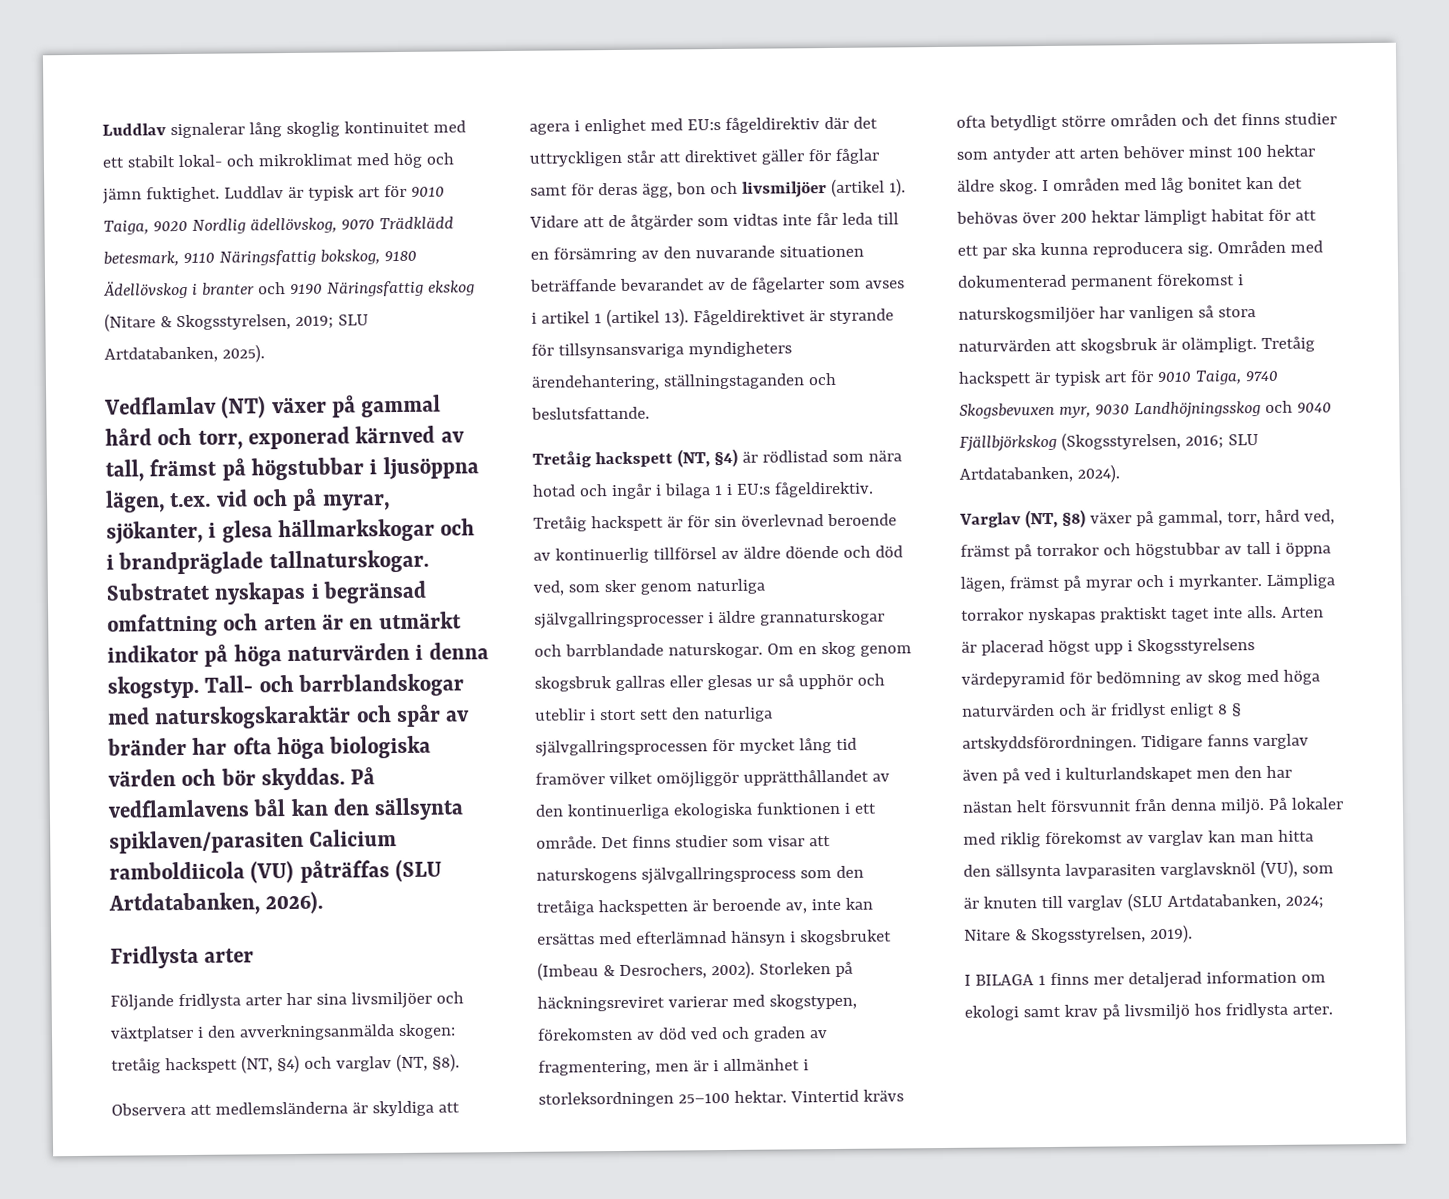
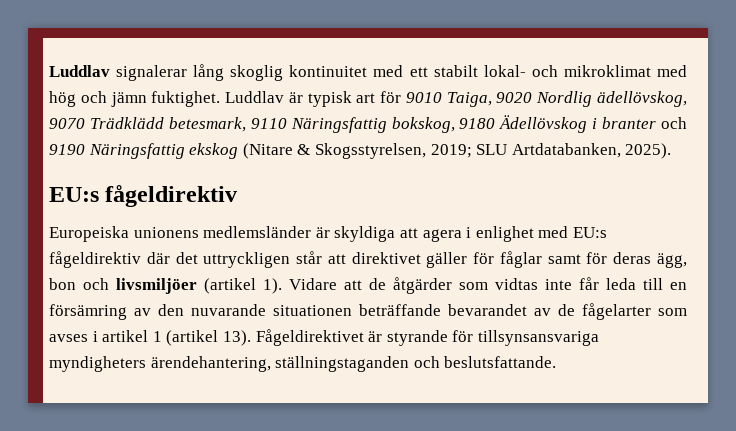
[104,394,442,419] [105,425,465,450] [105,456,479,482] [105,487,390,513] [106,518,476,544] [106,549,429,575] [106,580,428,605] [107,611,462,637] [107,642,489,667] [107,673,465,699] [107,703,471,730] [107,735,432,760] [108,766,376,791] [108,797,465,821] [109,829,398,854] [109,859,443,884] [108,891,324,916] [110,945,255,969] [110,991,464,1011] [110,1023,456,1042] [111,1053,460,1074] [111,1101,348,1116] Vedflamlav (NT) växer på gammal hård och torr, exponerad kärnved av tall, främst på högstubbar i ljusöppna lägen, t.ex. vid och på myrar, sjökanter, i glesa hällmarkskogar och i brandpräglade tallnaturskogar. Substratet nyskapas i begränsad omfattning och arten är en utmärkt indikator på höga naturvärden i denna skogstyp. Tall- och barrblandskogar med naturskogskaraktär och spår av bränder har ofta höga biologiska värden och bör skyddas. På vedflamlavens bål kan den sällsynta spiklaven/parasiten Calicium ramboldiicola (VU) påträffas (SLU Artdatabanken, 2026). // Fridlysta arter // Följande fridlysta arter har sina livsmiljöer och växtplatser i den avverkningsanmälda skogen: tretåig hackspett (NT, §4) och varglav (NT, §8). // Observera att medlemsländerna -> [49,185,238,207] [49,226,312,242] EU:s fågeldirektiv // Europeiska unionens medlemsländer
[532,448,902,468] [532,481,874,500] [533,513,897,532] [533,545,903,564] [533,578,765,596] [534,609,885,629] [534,641,912,659] [534,673,885,692] [535,706,773,723] [535,737,857,757] [535,769,890,788] [535,801,876,820] [536,834,831,849] [536,865,864,884] [536,897,873,916] [537,929,892,946] [537,960,853,981] [537,993,857,1012] [537,1026,828,1042] [538,1058,809,1076] [538,1089,904,1108] [956,112,1337,131] [956,144,1315,163] [957,176,1303,195] [956,208,1317,226] [957,240,1323,259] [958,273,1244,290] [958,305,1256,324] [958,336,1315,354] [958,370,1279,387] [959,400,1332,419] [959,431,1259,452] [959,464,1120,483] [959,509,1335,529] [960,541,1331,560] [960,573,1335,592] [961,605,1324,624] [961,638,1255,656] [961,669,1320,688] [961,702,1242,719] [962,733,1309,752] [962,765,1292,784] [962,797,1343,815] [963,829,1314,848] [963,859,1334,880] [963,892,1324,912] [964,924,1193,944] [964,970,1326,989] [964,1002,1333,1021] // Tretåig hackspett (NT, §4) är rödlistad som nära hotad och ingår i bilaga 1 i EU:s fågeldirektiv. Tretåig hackspett är för sin överlevnad beroende av kontinuerlig tillförsel av äldre döende och död ved, som sker genom naturliga självgallringsprocesser i äldre grannaturskogar och barrblandade naturskogar. Om en skog genom skogsbruk gallras eller glesas ur så upphör och uteblir i stort sett den naturliga självgallringsprocessen för mycket lång tid framöver vilket omöjliggör upprätthållandet av den kontinuerliga ekologiska funktionen i ett område. Det finns studier som visar att naturskogens självgallringsprocess som den tretåiga hackspetten är beroende av, inte kan ersättas med efterlämnad hänsyn i skogsbruket (Imbeau & Desrochers, 2002). Storleken på häckningsreviret varierar med skogstypen, förekomsten av död ved och graden av fragmentering, men är i allmänhet i storleksordningen 25–100 hektar. Vintertid krävs ofta betydligt större områden och det finns studier som antyder att arten behöver minst 100 hektar äldre skog. I områden med låg bonitet kan det behövas över 200 hektar lämpligt habitat för att ett par ska kunna reproducera sig. Områden med dokumenterad permanent förekomst i naturskogsmiljöer har vanligen så stora naturvärden att skogsbruk är olämpligt. Tretåig hackspett är typisk art för 9010 Taiga, 9740 Skogsbevuxen myr, 9030 Landhöjningsskog och 9040 Fjällbjörkskog (Skogsstyrelsen, 2016; SLU Artdatabanken, 2024). // Varglav (NT, §8) växer på gammal, torr, hård ved, främst på torrakor och högstubbar av tall i öppna lägen, främst på myrar och i myrkanter. Lämpliga torrakor nyskapas praktiskt taget inte alls. Arten är placerad högst upp i Skogsstyrelsens värdepyramid för bedömning av skog med höga naturvärden och är fridlyst enligt 8 § artskyddsförordningen. Tidigare fanns varglav även på ved i kulturlandskapet men den har nästan helt försvunnit från denna miljö. På lokaler med riklig förekomst av varglav kan man hitta den sällsynta lavparasiten varglavsknöl (VU), som är knuten till varglav (SLU Artdatabanken, 2024; Nitare & Skogsstyrelsen, 2019). // I BILAGA 1 finns mer detaljerad information om ekologi samt krav på livsmiljö hos fridlysta arter. -> (557, 362) none

